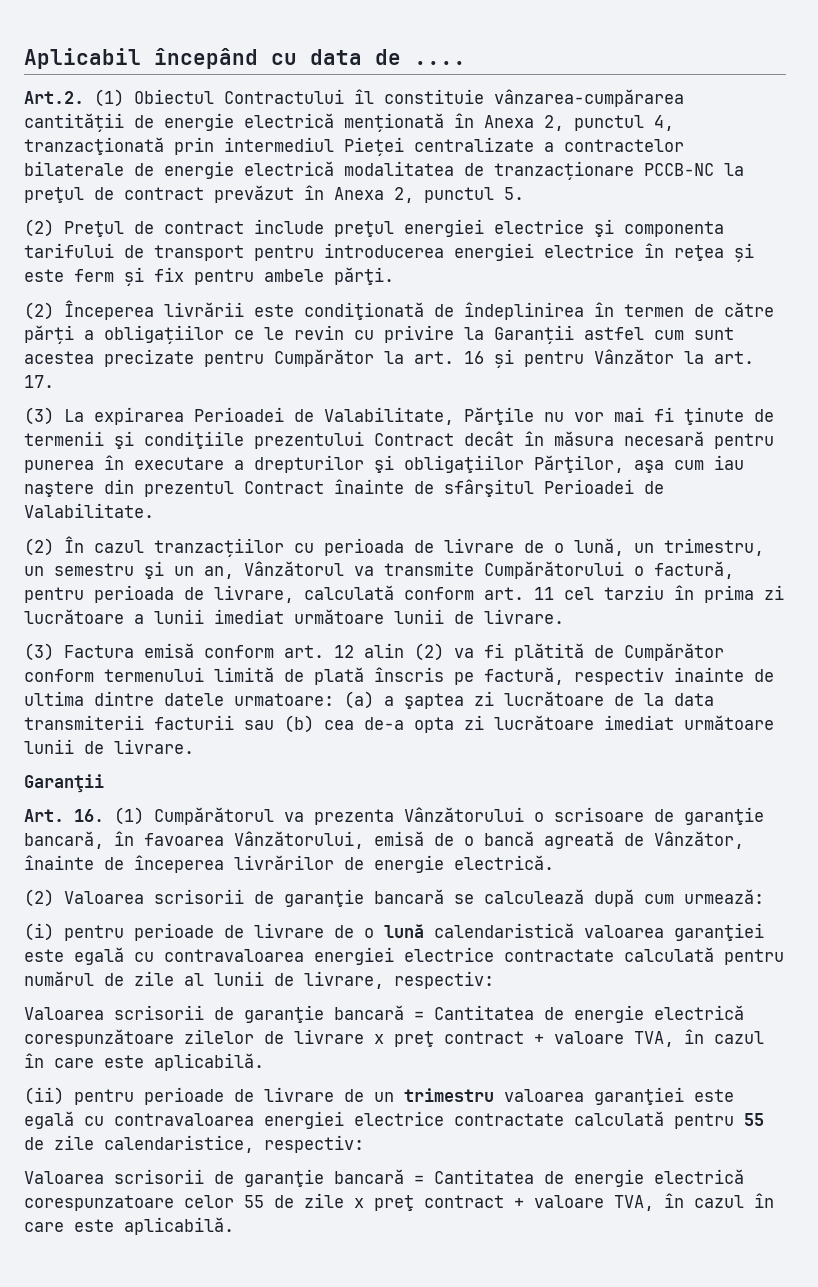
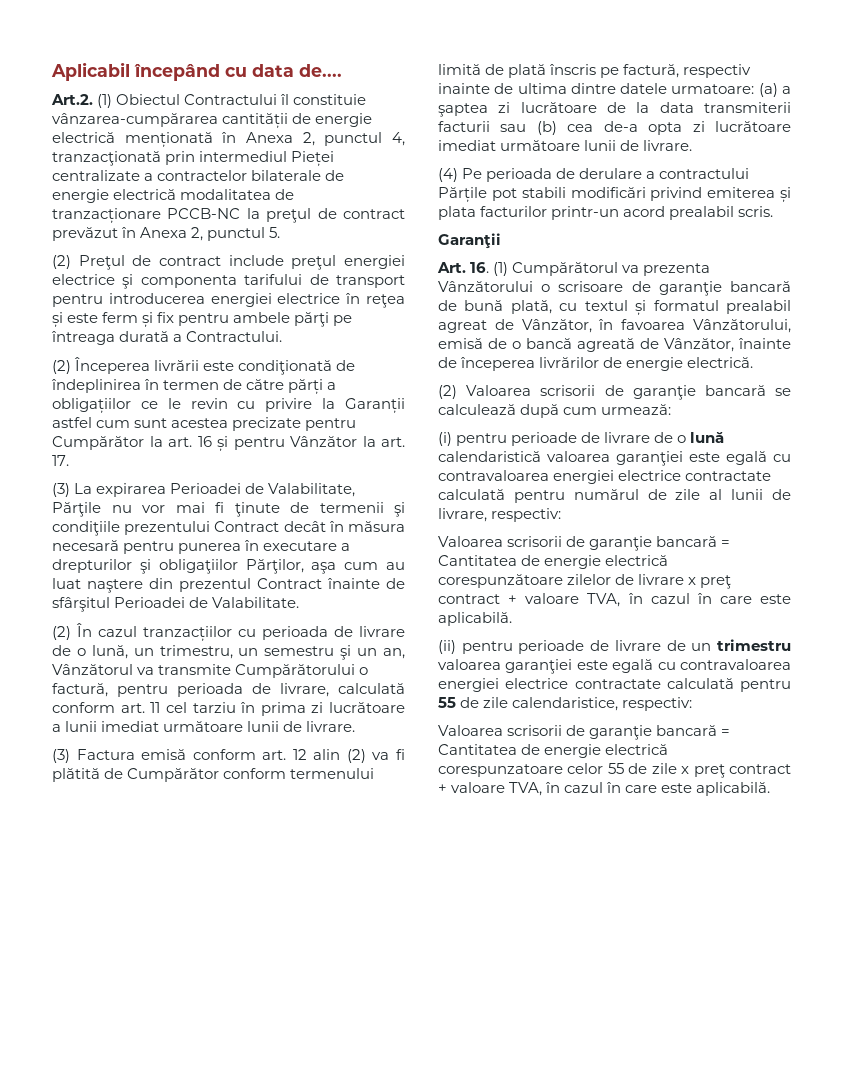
[375,49,466,65] de .... -> [299,64,342,77] de....
[334,267,394,285] părţi. -> [294,312,353,327] [51,331,283,345] părţi pe întreaga durată a Contractului.
[714,455,744,470] iau -> [385,562,405,570] [52,578,81,589] au luat
(194, 746) none -> [438,168,750,182] [438,187,791,202] [438,206,774,220] // (4) Pe perioada de derulare a contractului Părțile pot stabili modificări privind emiterea și plata facturilor printr-un acord prealabil scris.
[24,831,104,849] bancară, -> [730,281,791,292] [438,300,791,315] [438,319,592,333] bancară de bună plată, cu textul și formatul prealabil agreat de Vânzător,

